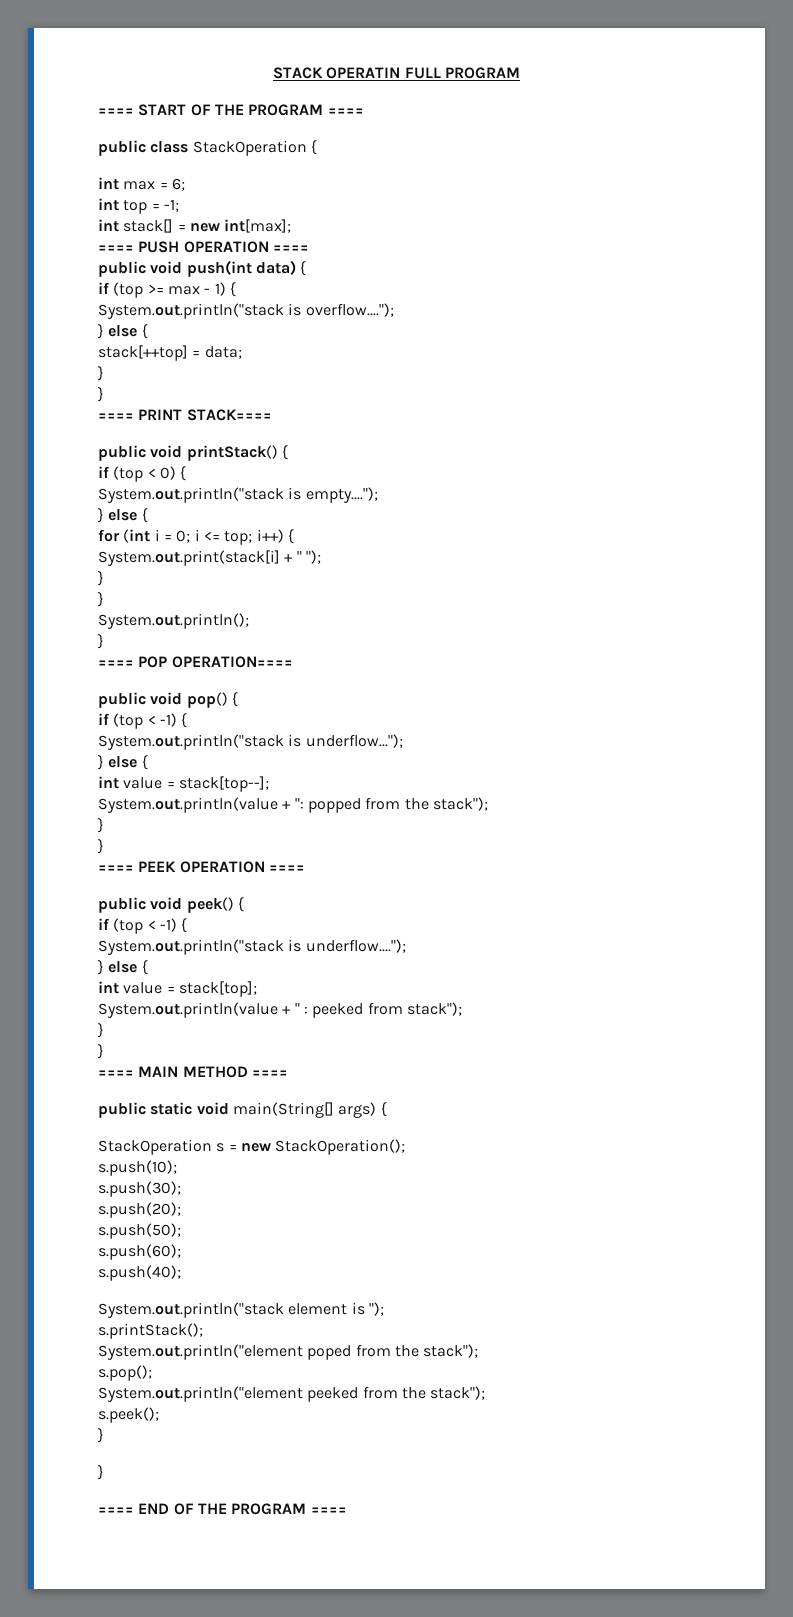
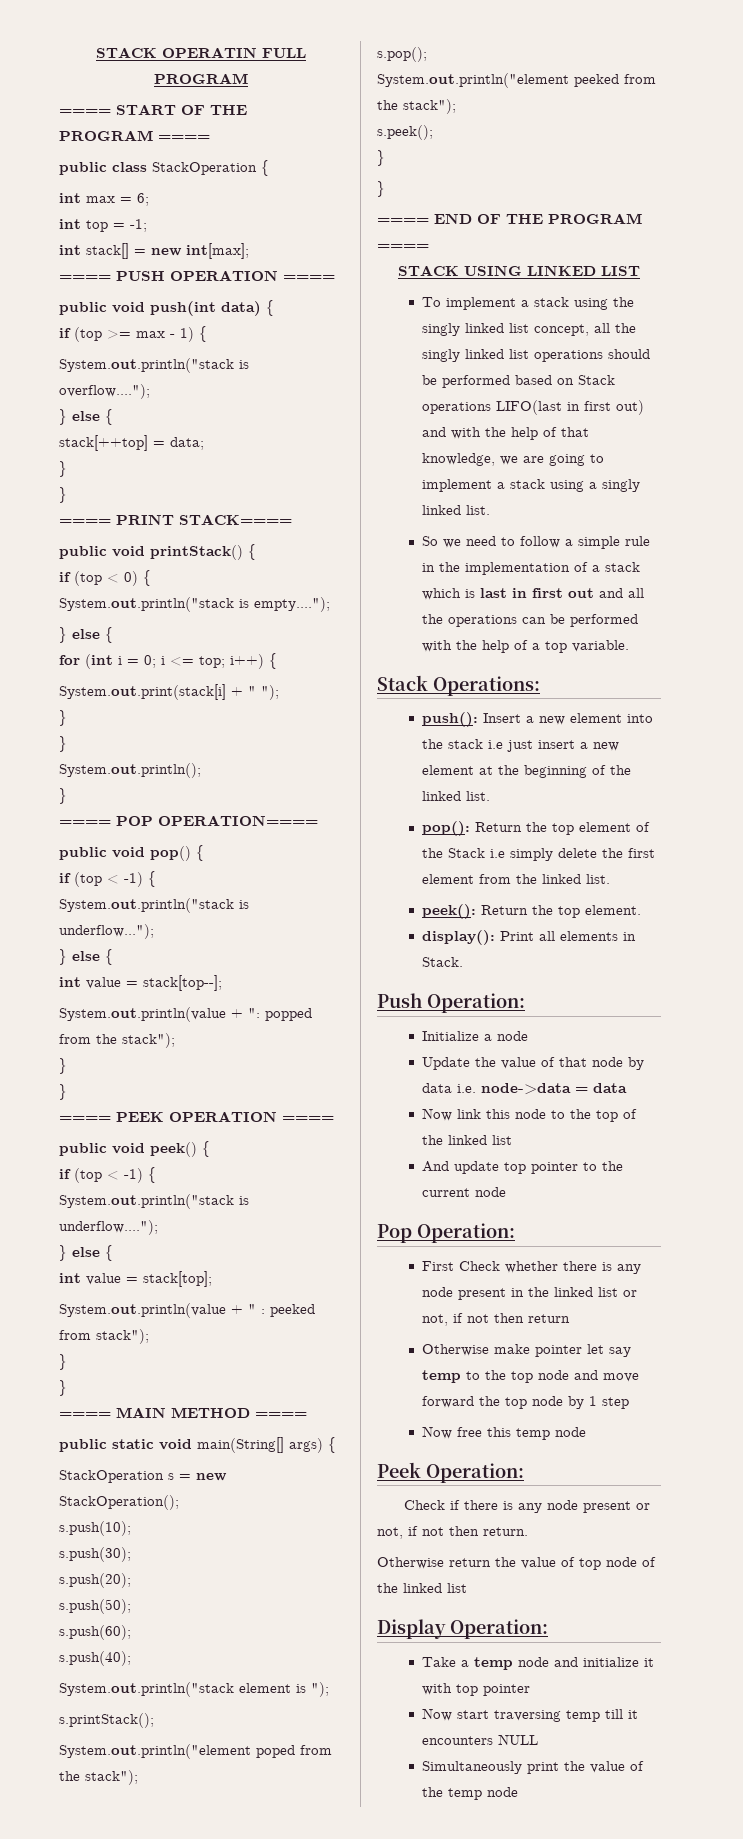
(347, 1510) none -> [398,265,640,276] [422,297,635,310] [422,323,637,336] [422,349,651,362] [422,375,616,388] [422,400,645,415] [422,427,590,440] [422,453,605,466] [422,479,641,492] [422,505,491,515] [422,536,651,549] [422,562,641,575] [422,588,645,600] [422,614,639,627] [422,640,630,653] [377,675,540,696] [422,712,654,727] [422,739,620,752] [422,765,632,778] [422,791,491,801] [422,821,651,836] [422,848,656,861] [422,874,611,884] [422,904,642,919] [422,930,637,945] [422,957,464,967] [377,993,525,1013] [422,1031,529,1041] [422,1057,645,1070] [422,1083,628,1095] [422,1108,638,1122] [422,1135,513,1145] [422,1161,624,1174] [422,1187,507,1197] [377,1223,515,1243] [422,1261,642,1274] [422,1287,638,1300] [422,1313,571,1326] [422,1344,632,1357] [422,1370,640,1383] [422,1396,630,1409] [422,1426,587,1440] [377,1462,524,1483] [403,1500,650,1513] [377,1526,528,1539] [377,1557,656,1570] [377,1583,467,1593] [377,1619,548,1639] [422,1657,655,1670] [422,1683,531,1696] [422,1708,639,1722] [422,1734,539,1745] [422,1761,645,1774] [422,1787,519,1800] // STACK USING LINKED LIST // To implement a stack using the singly linked list concept, all the singly linked list operations should be performed based on Stack operations LIFO(last in first out) and with the help of that knowledge, we are going to implement a stack using a singly linked list. // So we need to follow a simple rule in the implementation of a stack which is last in first out and all the operations can be performed with the help of a top variable. // Stack Operations: // push(): Insert a new element into the stack i.e just insert a new element at the beginning of the linked list. // pop(): Return the top element of the Stack i.e simply delete the first element from the linked list. // peek(): Return the top element. // display(): Print all elements in Stack. // Push Operation: // Initialize a node // Update the value of that node by data i.e. node->data = data // Now link this node to the top of the linked list // And update top pointer to the current node // Pop Operation: // First Check whether there is any node present in the linked list or not, if not then return // Otherwise make pointer let say temp to the top node and move forward the top node by 1 step // Now free this temp node // Peek Operation: // Check if there is any node present or not, if not then return. // Otherwise return the value of top node of the linked list // Display Operation: // Take a temp node and initialize it with top pointer // Now start traversing temp till it encounters NULL // Simultaneously print the value of the temp node

